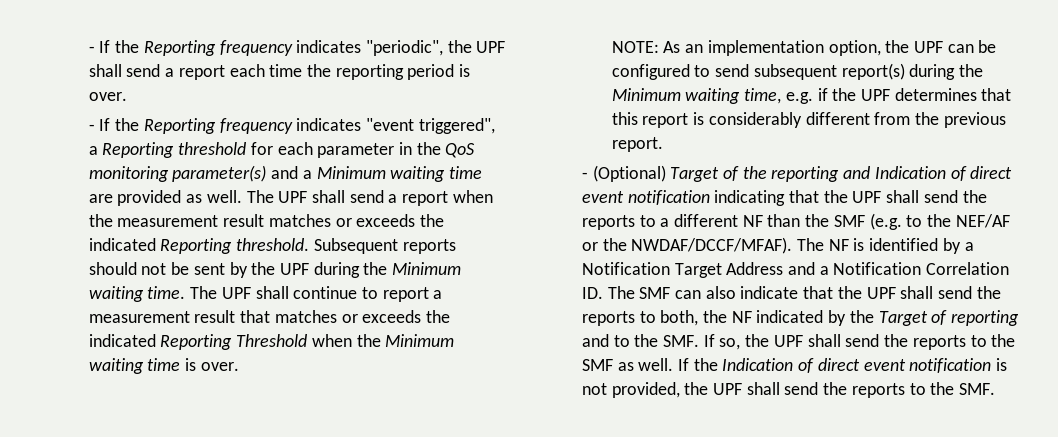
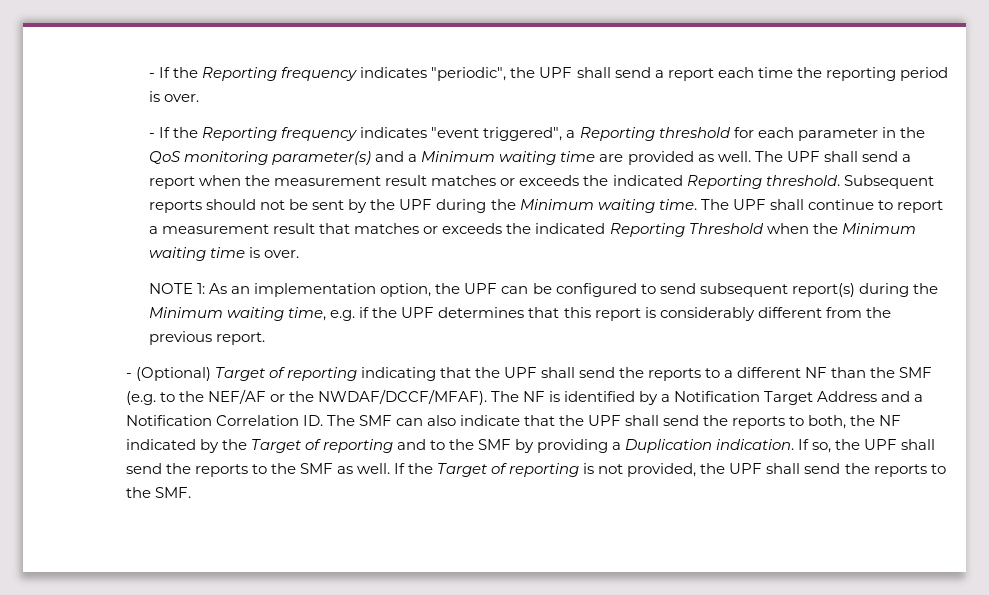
[611,41,659,53] NOTE: -> [149,283,206,294] NOTE 1:
[742,166,1013,182] [581,190,710,205] the reporting and Indication of direct event notification -> [286,367,357,381] reporting
[662,335,699,347] SMF. -> [477,439,795,453] SMF by providing a Duplication indication.
[722,358,992,373] Indication of direct event notification -> [437,463,580,477] Target of reporting

